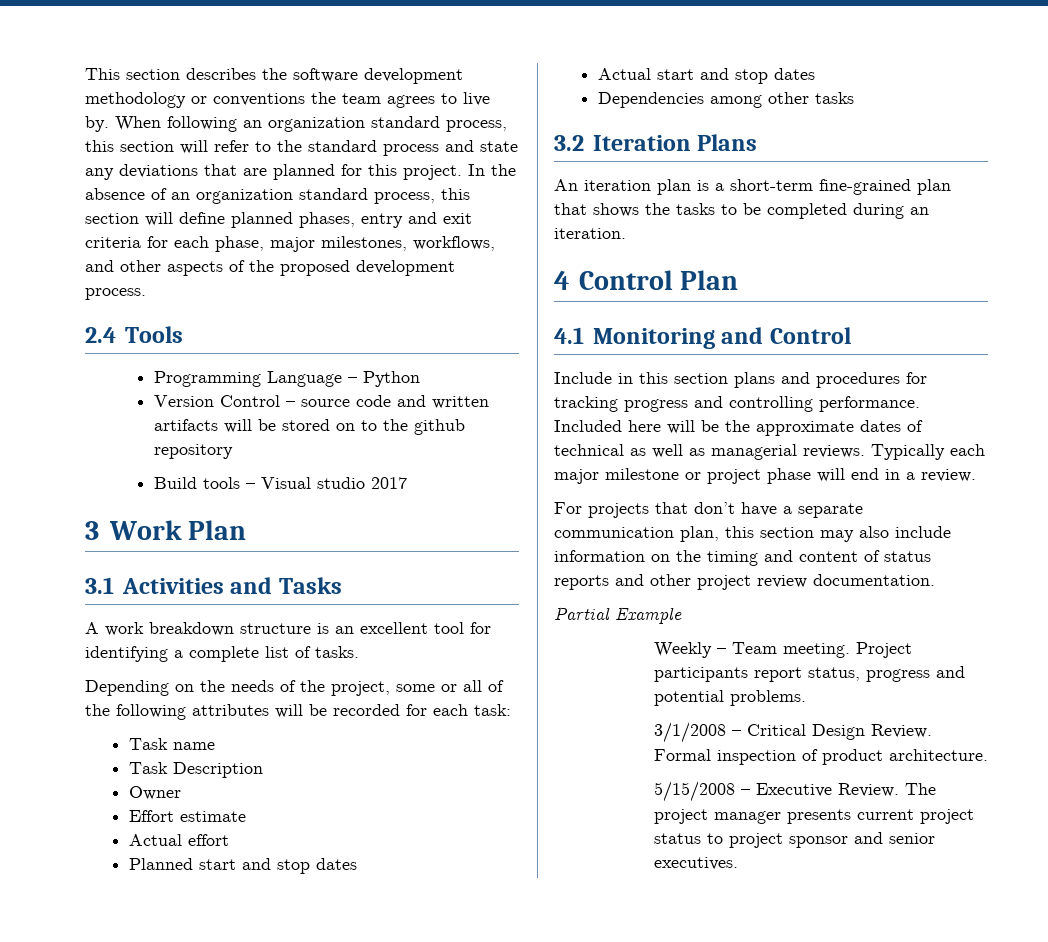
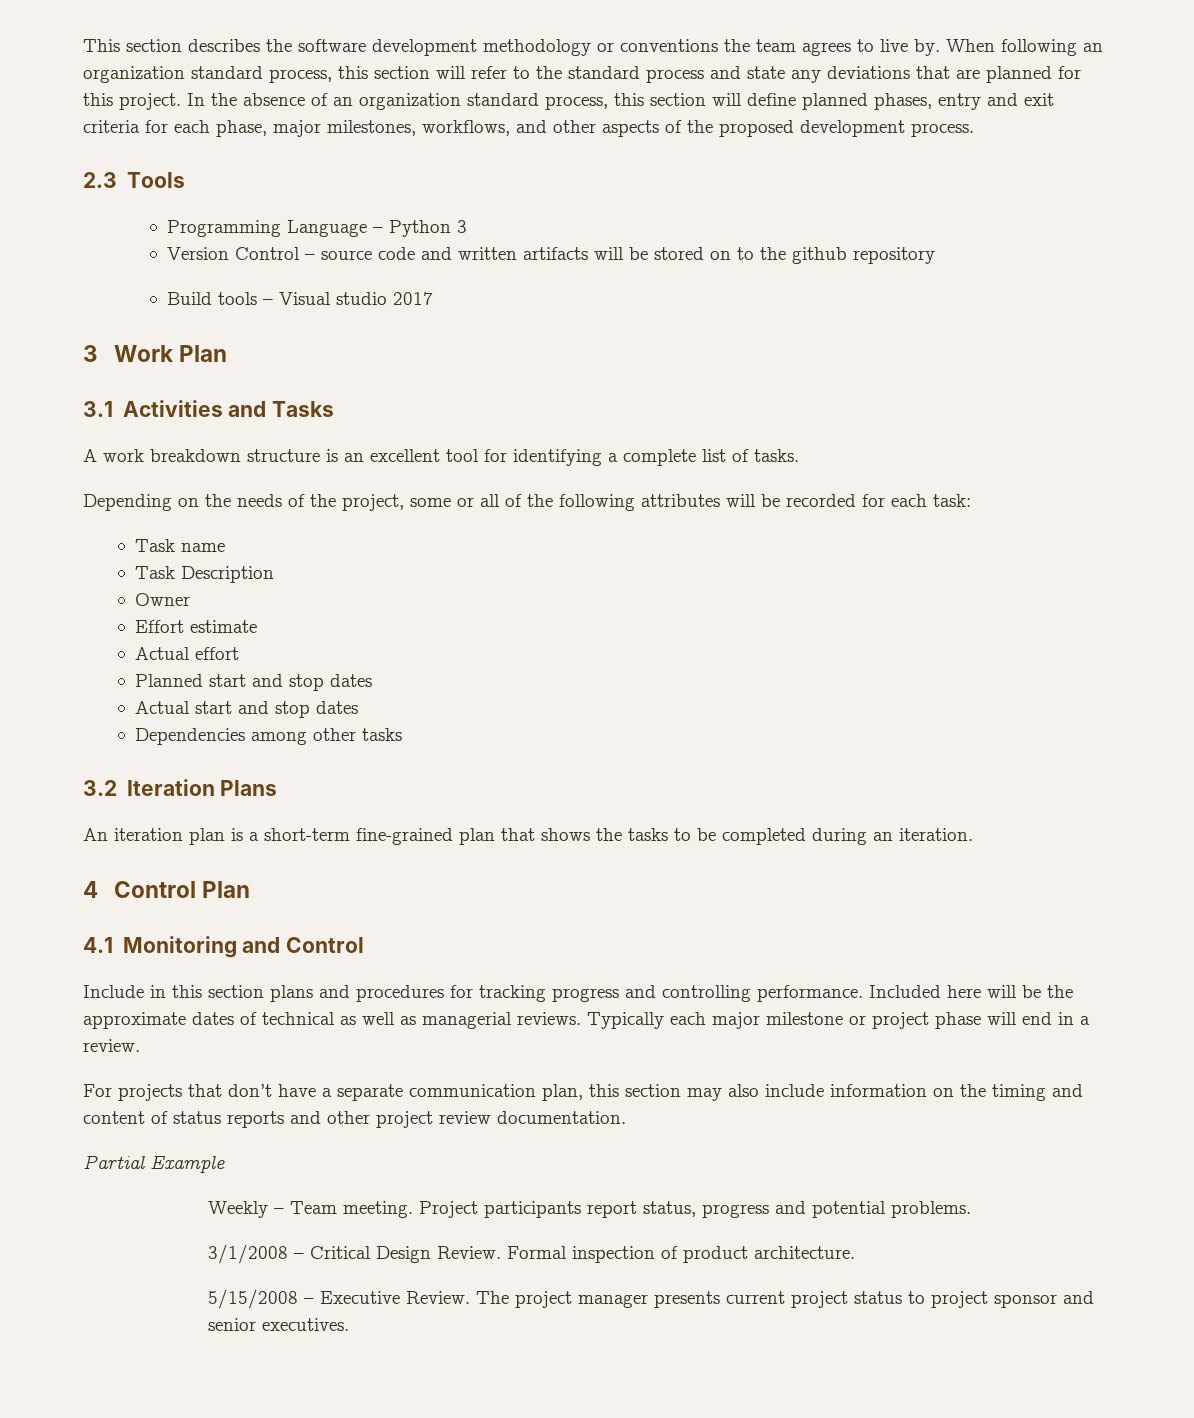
[85,327,116,343] 2.4 -> [83,172,117,188] 2.3
(421, 379) none -> [456,220,467,233] 3

